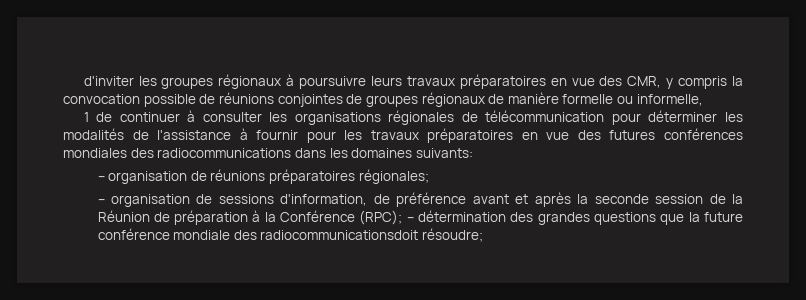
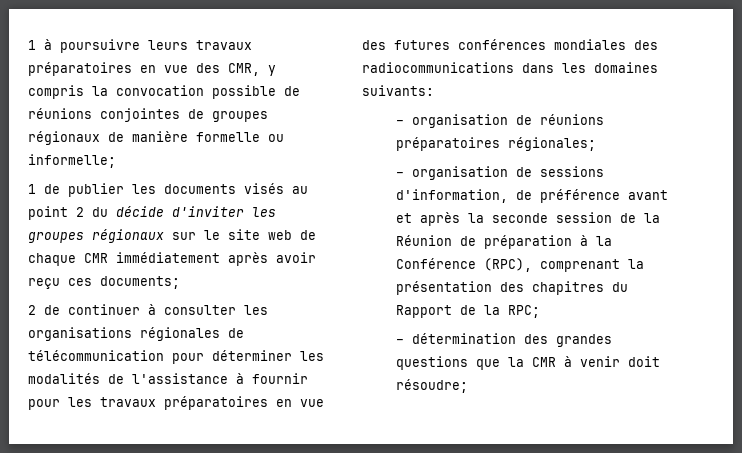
[83,74,282,89] d'inviter les groupes régionaux -> [28,40,36,50] 1
[636,94,703,106] informelle, -> [28,154,116,168] informelle;
(113, 117) none -> [68,183,308,197] [28,206,276,220] [28,229,316,243] [28,252,316,266] [28,276,180,289] [28,305,60,315] publier les documents visés au point 2 du décide d'inviter les groupes régionaux sur le site web de chaque CMR immédiatement après avoir reçu ces documents; // 2 de
[359,210,403,225] (RPC); -> [483,258,644,272] [395,281,628,295] [395,305,540,318] (RPC), comprenant la présentation des chapitres du Rapport de la RPC; //
[704,212,743,222] [97,228,419,240] future conférence mondiale des radiocommunicationsdoit -> [531,356,660,367] CMR à venir doit

